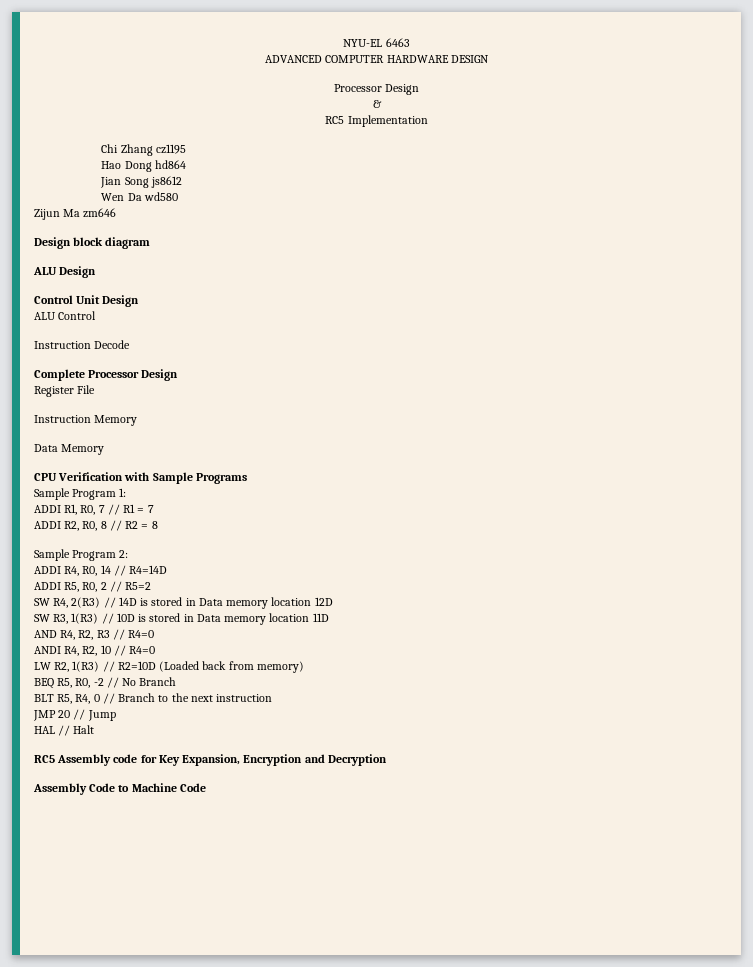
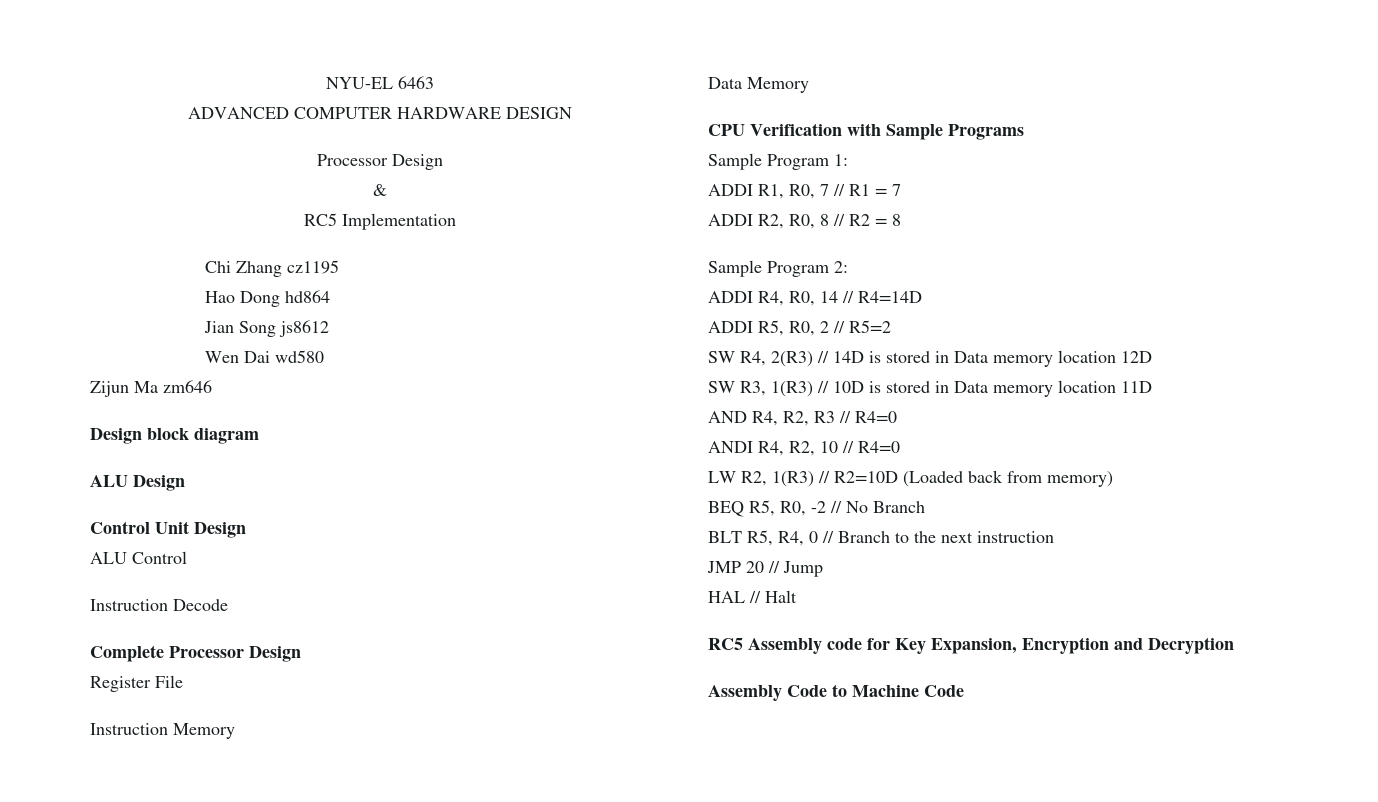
[127,193,142,201] Da -> [244,351,271,363] Dai

